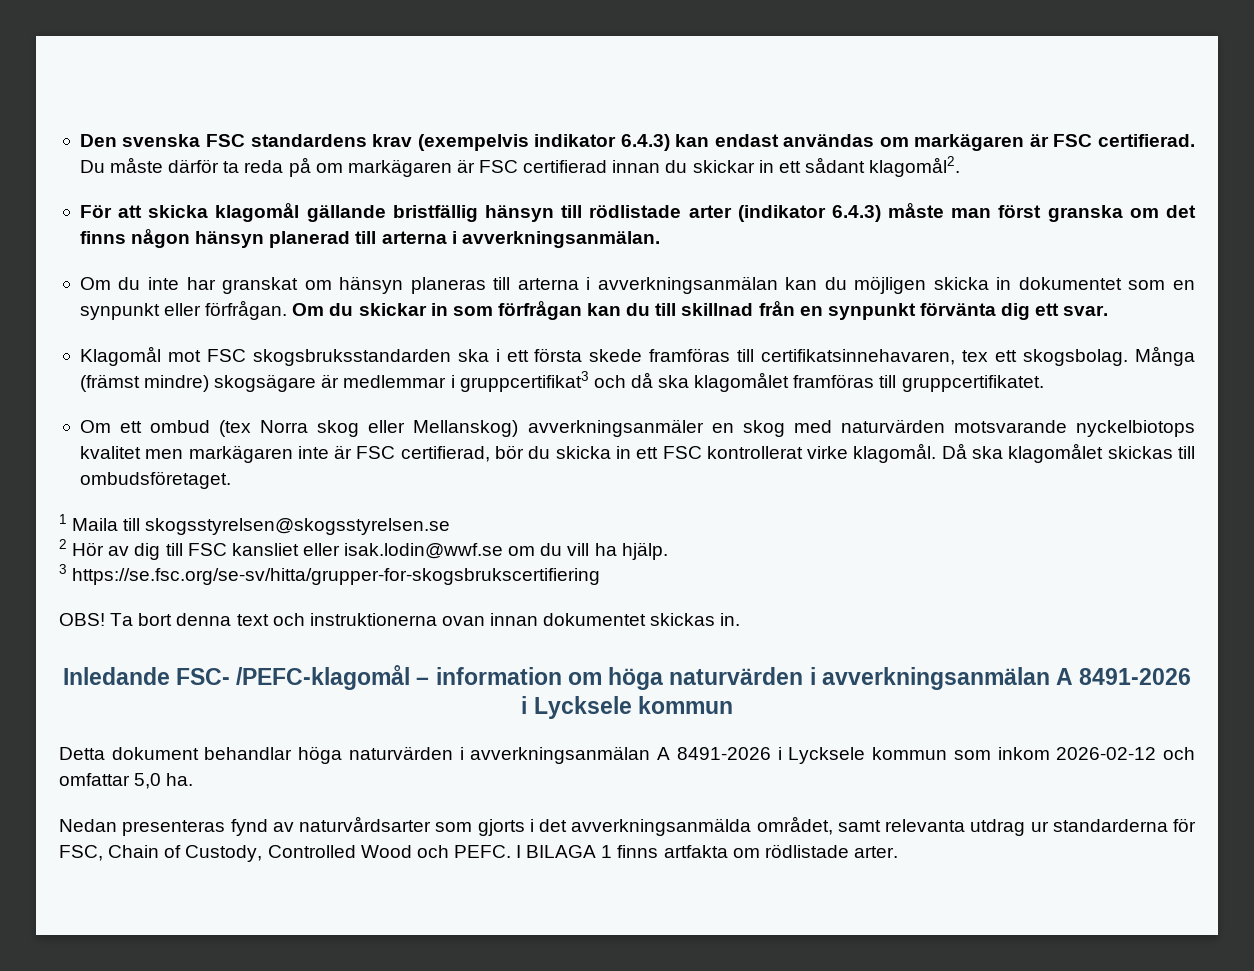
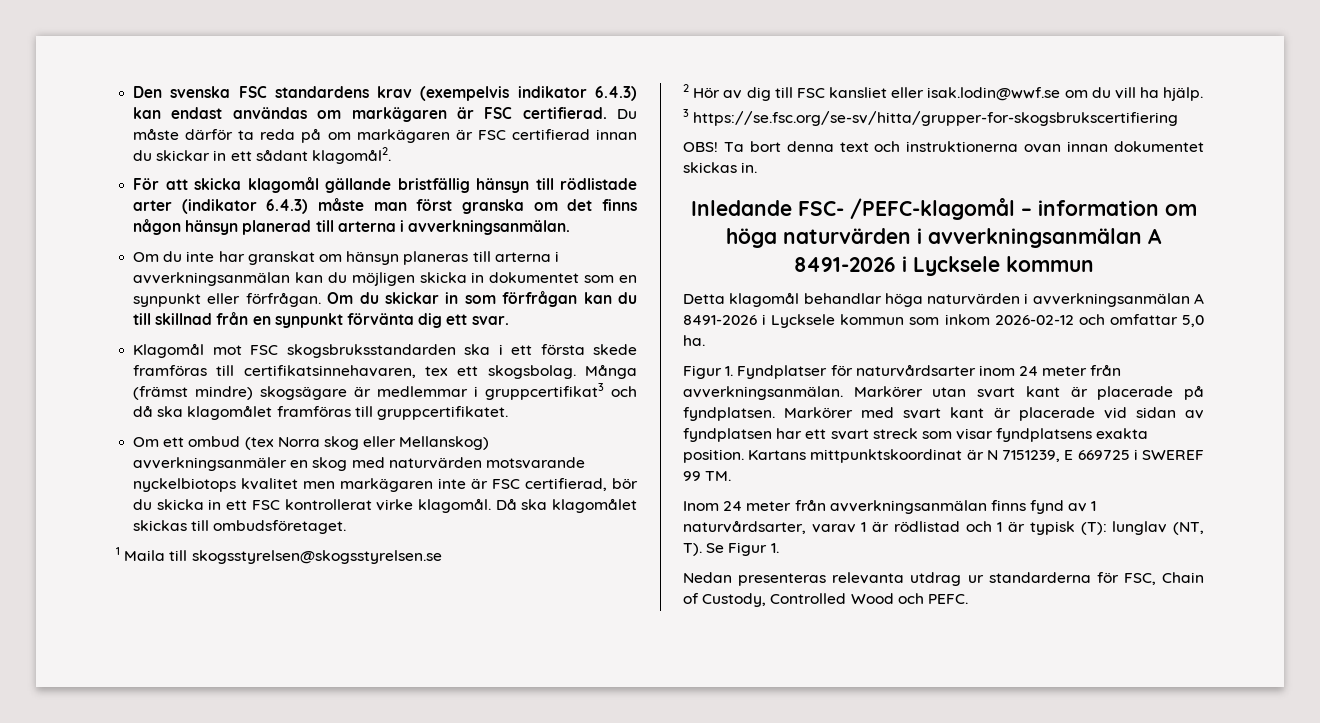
[111,747,199,760] dokument -> [729,292,800,307] klagomål
[59,816,881,836] Nedan presenteras fynd av naturvårdsarter som gjorts i det avverkningsanmälda området, samt -> [683,364,1122,379] [683,385,1204,400] [683,407,1204,421] [683,428,1149,442] [683,449,1204,463] [683,471,732,481] [683,499,1097,514] [683,520,1204,535] [683,542,779,556] [683,572,827,586] Figur 1. Fyndplatser för naturvårdsarter inom 24 meter från avverkningsanmälan. Markörer utan svart kant är placerade på fyndplatsen. Markörer med svart kant är placerade vid sidan av fyndplatsen har ett svart streck som visar fyndplatsens exakta position. Kartans mittpunktskoordinat är N 7151239, E 669725 i SWEREF 99 TM. // Inom 24 meter från avverkningsanmälan finns fynd av 1 naturvårdsarter, varav 1 är rödlistad och 1 är typisk (T): lunglav (NT, T). Se Figur 1. // Nedan presenteras
[516,844,898,858] I BILAGA 1 finns artfakta om rödlistade arter. -> (968, 599) none

